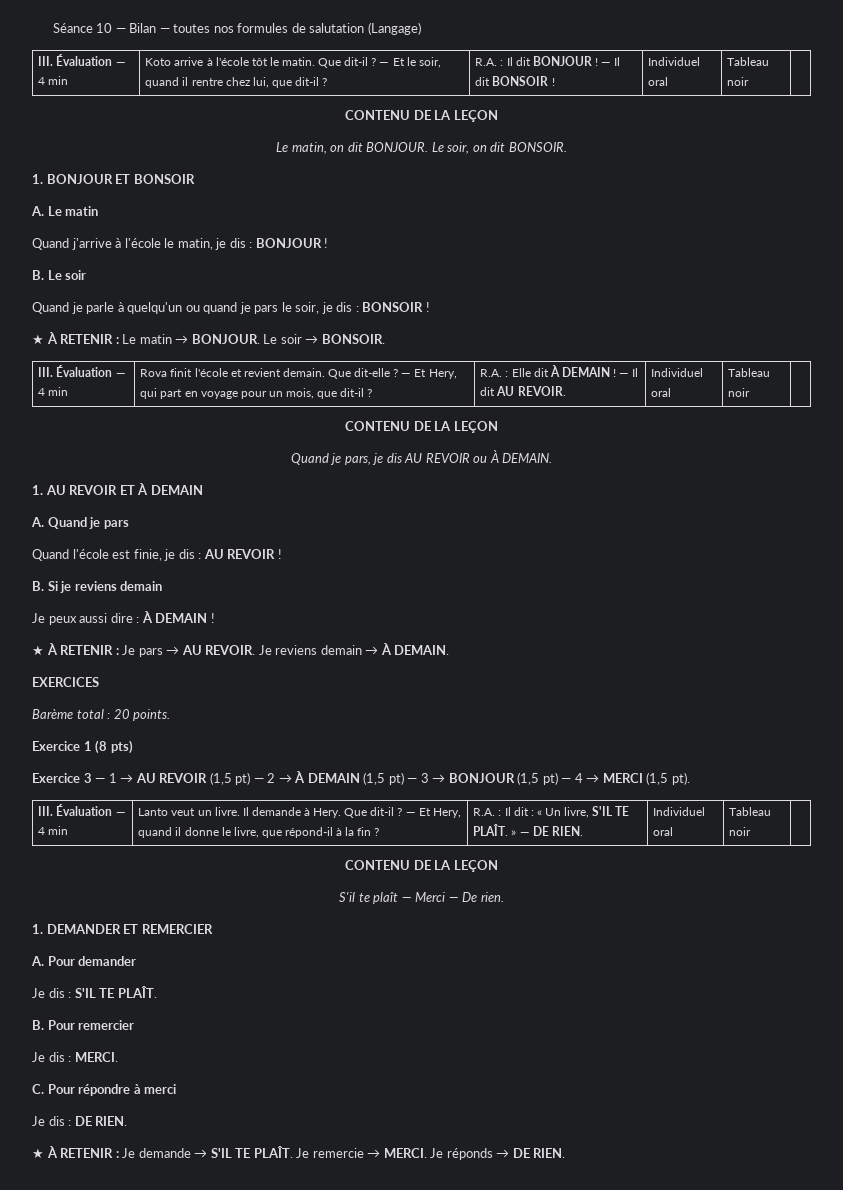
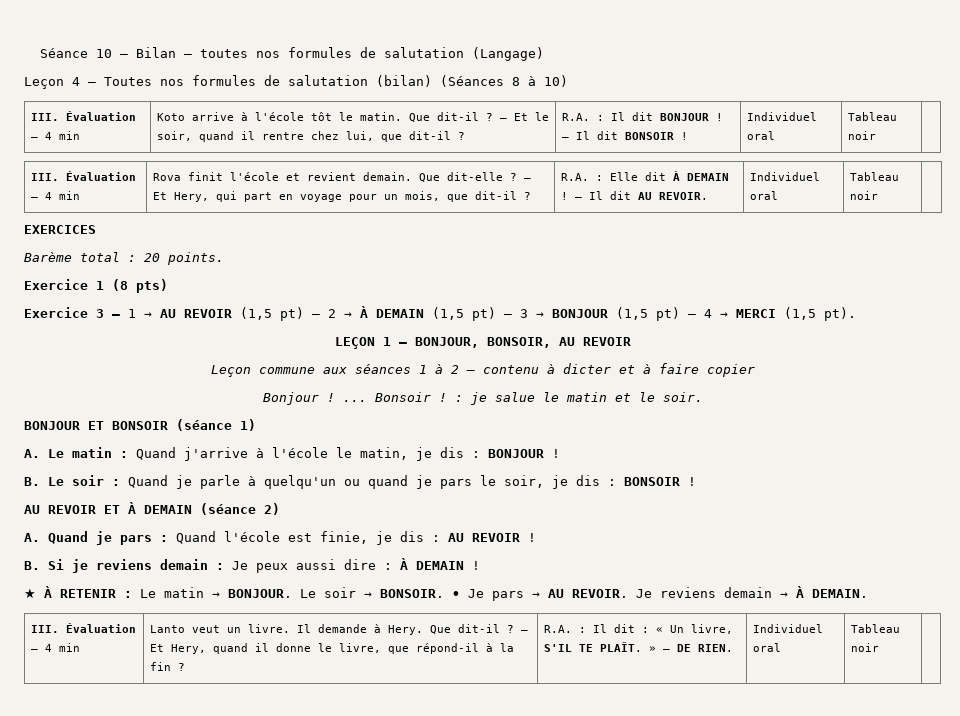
(421, 28) none -> [24,75,568,89] // Leçon 4 — Toutes nos formules de salutation (bilan) (Séances 8 à 10)
[345,110,498,122] [276,142,567,154] [32,174,195,184] [31,206,99,216] [32,238,329,250] [32,270,87,280] [32,302,430,314] [32,332,385,345] // CONTENU DE LA LEÇON // Le matin, on dit BONJOUR. Le soir, on dit BONSOIR. // 1. BONJOUR ET BONSOIR // A. Le matin // Quand j'arrive à l'école le matin, je dis : BONJOUR ! // B. Le soir // Quand je parle à quelqu'un ou quand je pars le soir, je dis : BONSOIR ! // ★ À RETENIR : Le matin → BONJOUR. Le soir → BONSOIR. -> (876, 135) none
[345,421,498,433] [290,450,553,465] [32,483,203,495] [31,517,129,529] [32,549,282,561] [32,581,163,593] [32,611,215,625] [32,643,450,657] // CONTENU DE LA LEÇON // Quand je pars, je dis AU REVOIR ou À DEMAIN. // 1. AU REVOIR ET À DEMAIN // A. Quand je pars // Quand l'école est finie, je dis : AU REVOIR ! // B. Si je reviens demain // Je peux aussi dire : À DEMAIN ! // ★ À RETENIR : Je pars → AU REVOIR. Je reviens demain → À DEMAIN. -> (878, 195) none
(690, 778) none -> [335,337,631,349] [211,363,755,377] [263,392,703,405] [24,419,256,431] [24,447,560,461] [24,475,696,489] [24,502,280,515] [24,531,536,545] [24,558,480,573] [24,586,868,601] // LEÇON 1 — BONJOUR, BONSOIR, AU REVOIR // Leçon commune aux séances 1 à 2 — contenu à dicter et à faire copier // Bonjour ! ... Bonsoir ! : je salue le matin et le soir. // BONJOUR ET BONSOIR (séance 1) // A. Le matin : Quand j'arrive à l'école le matin, je dis : BONJOUR ! // B. Le soir : Quand je parle à quelqu'un ou quand je pars le soir, je dis : BONSOIR ! // AU REVOIR ET À DEMAIN (séance 2) // A. Quand je pars : Quand l'école est finie, je dis : AU REVOIR ! // B. Si je reviens demain : Je peux aussi dire : À DEMAIN ! // ★ À RETENIR : Le matin → BONJOUR. Le soir → BONSOIR. • Je pars → AU REVOIR. Je reviens demain → À DEMAIN.
[345,860,498,872] [339,892,504,904] [32,924,213,934] [31,956,137,966] [32,986,157,998] [32,1020,135,1030] [32,1052,118,1062] [32,1084,177,1096] [32,1116,128,1126] [32,1146,566,1160] // CONTENU DE LA LEÇON // S'il te plaît — Merci — De rien. // 1. DEMANDER ET REMERCIER // A. Pour demander // Je dis : S'IL TE PLAÎT. // B. Pour remercier // Je dis : MERCI. // C. Pour répondre à merci // Je dis : DE RIEN. // ★ À RETENIR : Je demande → S'IL TE PLAÎT. Je remercie → MERCI. Je réponds → DE RIEN. -> (879, 647) none

